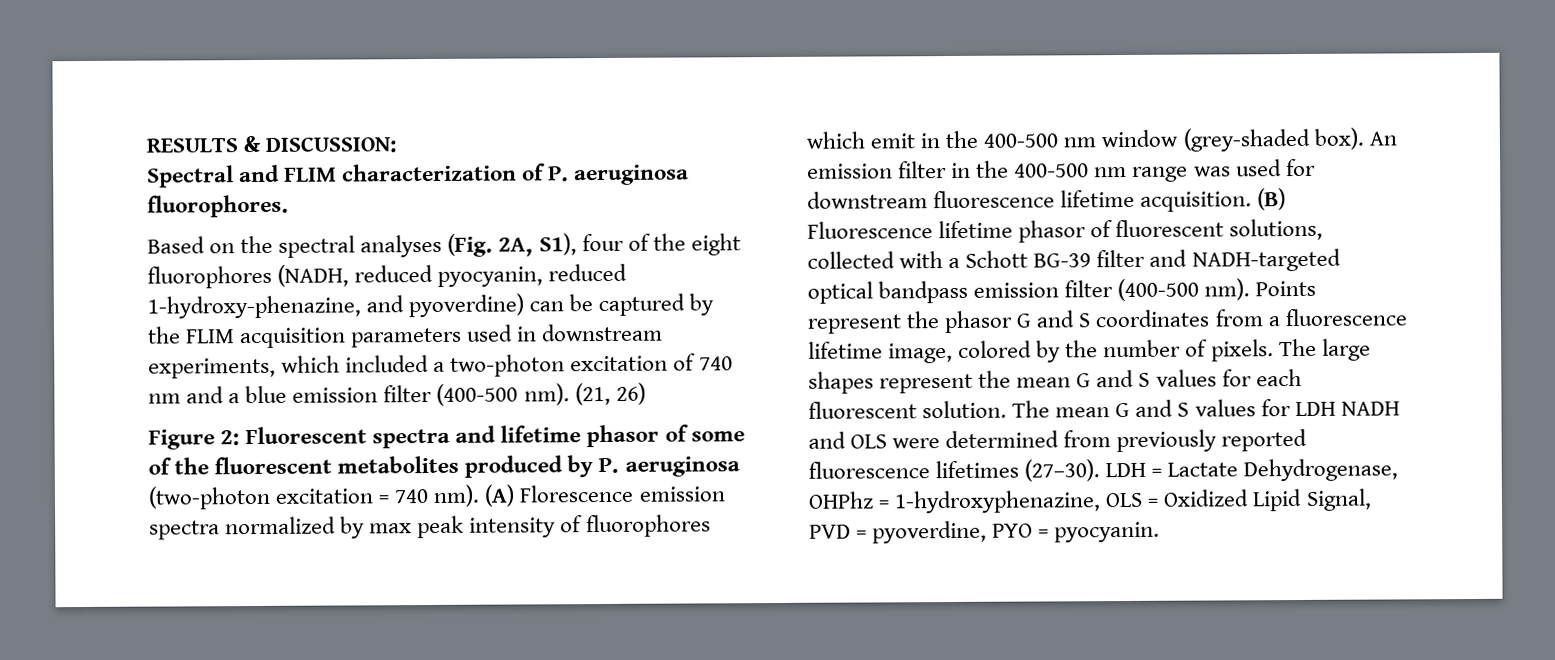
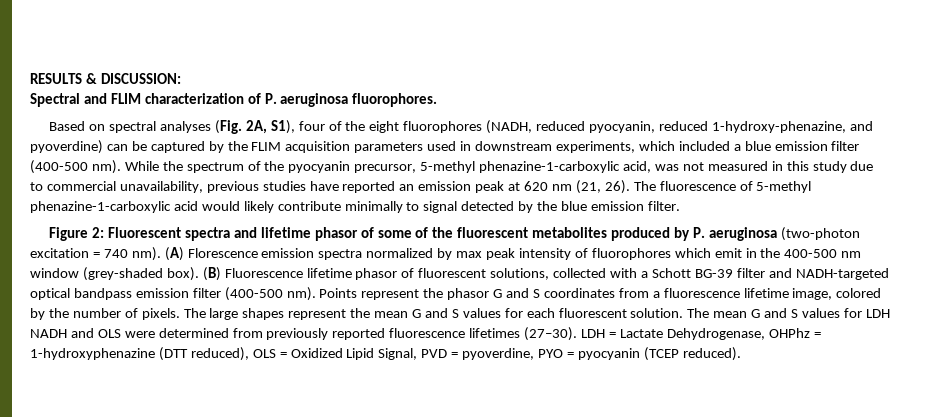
[240,235,274,254] the -> (106, 127) none
[450,353,733,377] [148,386,241,404] two-photon excitation of 740 nm and a -> (741, 147) none
[574,382,646,406] (21, 26) -> [124,161,874,173] [30,180,812,194] [30,201,680,213] While the spectrum of the pyocyanin precursor, 5-methyl phenazine-1-carboxylic acid, was not measured in this study due to commercial unavailability, previous studies have reported an emission peak at 620 nm (21, 26). The fluorescence of 5-methyl phenazine-1-carboxylic acid would likely contribute minimally to signal detected by the blue emission filter.
[1368,131,1397,146] [807,158,1316,182] [807,189,1253,212] An emission filter in the 400-500 nm range was used for downstream fluorescence lifetime acquisition. -> (199, 274) none
[894,490,1102,514] 1-hydroxyphenazine, -> [30,347,249,361] 1-hydroxyphenazine (DTT reduced),
[1054,521,1161,543] pyocyanin. -> [577,347,741,361] pyocyanin (TCEP reduced).

